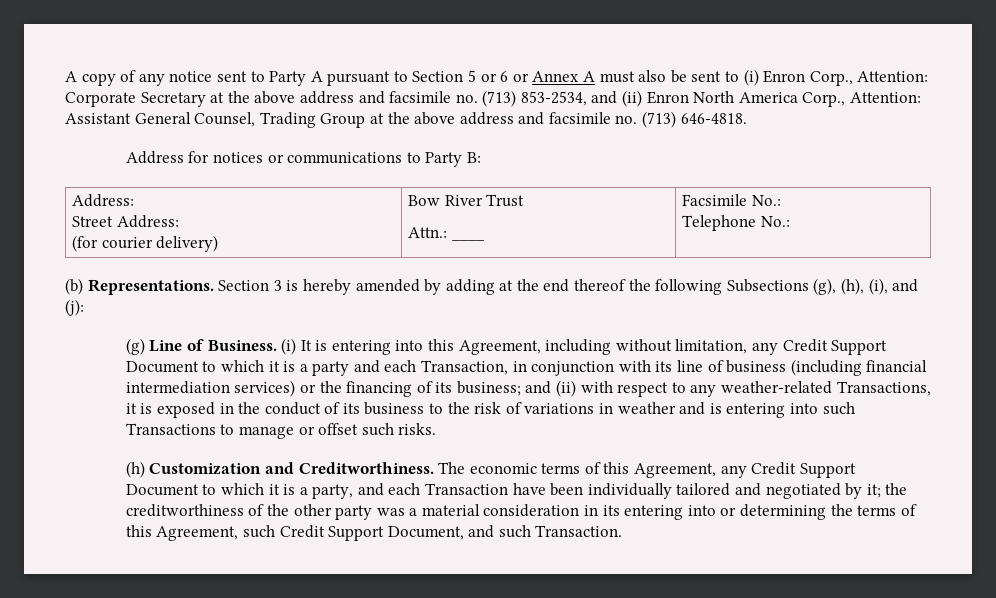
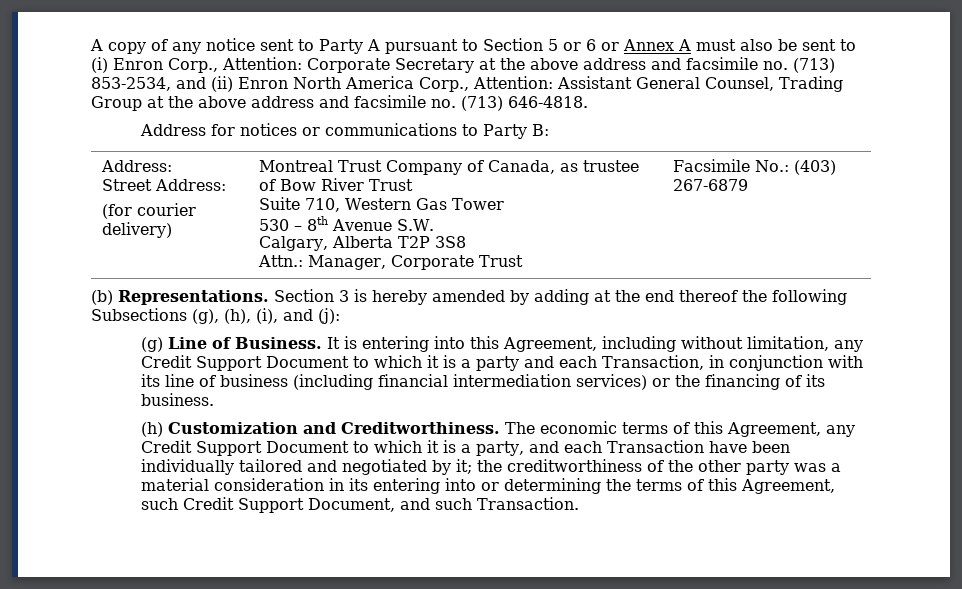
[408,194,525,207] [408,227,448,238] [451,238,485,241] Bow River Trust // Attn.: ____ -> [258,160,639,175] [258,178,413,191] [258,197,504,212] [258,216,434,231] [258,236,466,251] [257,255,523,270] Montreal Trust Company of Canada, as trustee of Bow River Trust // Suite 710, Western Gas Tower // 530 – 8th Avenue S.W. // Calgary, Alberta T2P 3S8 // Attn.: Manager, Corporate Trust
[682,215,790,231] // Telephone No.: -> [793,160,836,175] [672,179,748,191] (403) 267-6879
[281,338,297,355] (i) -> (322, 343) none
[456,380,931,397] [125,402,855,418] [125,423,437,439] business; and (ii) with respect to any weather-related Transactions, it is exposed in the conduct of its business to the risk of variations in weather and is entering into such Transactions to manage or offset such risks. -> [140,393,214,406] business.

